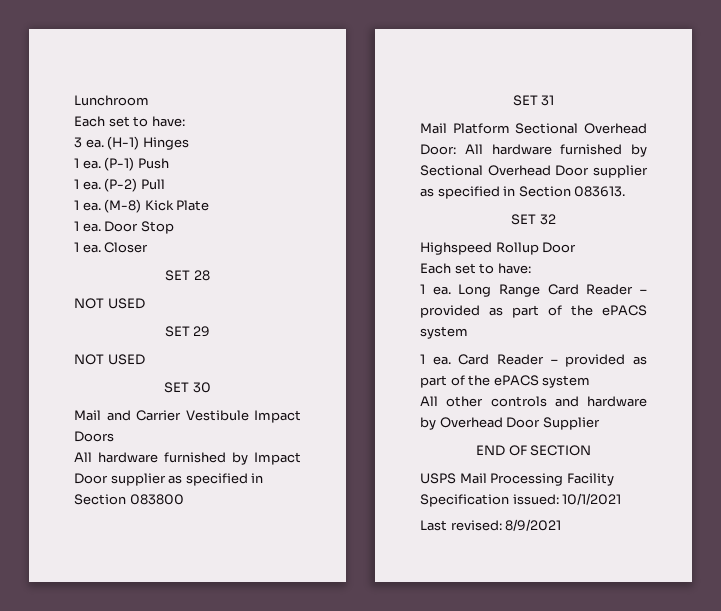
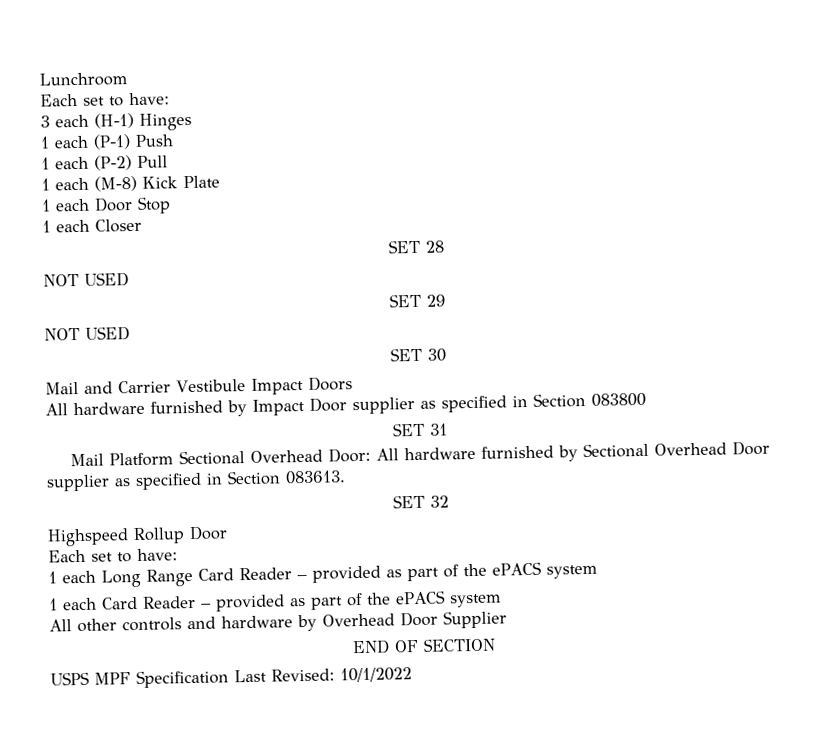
[85,139,104,148] ea. -> [55,114,89,128] each
[82,160,101,169] ea. -> [54,135,89,149] each
[82,181,101,190] ea. -> [55,156,89,170] each
[82,202,101,211] ea. -> [55,177,89,191] each
[82,223,101,232] ea. -> [55,198,90,212] each
[82,244,101,253] ea. -> [56,219,90,233] each
[432,286,451,295] ea. -> [62,570,96,584] each
[432,356,451,365] ea. -> [63,597,97,611] each
[459,473,614,486] [420,493,622,507] [420,519,562,531] Mail Processing Facility Specification issued: 10/1/2021 // Last revised: 8/9/2021 -> [94,667,412,689] MPF Specification Last Revised: 10/1/2022

